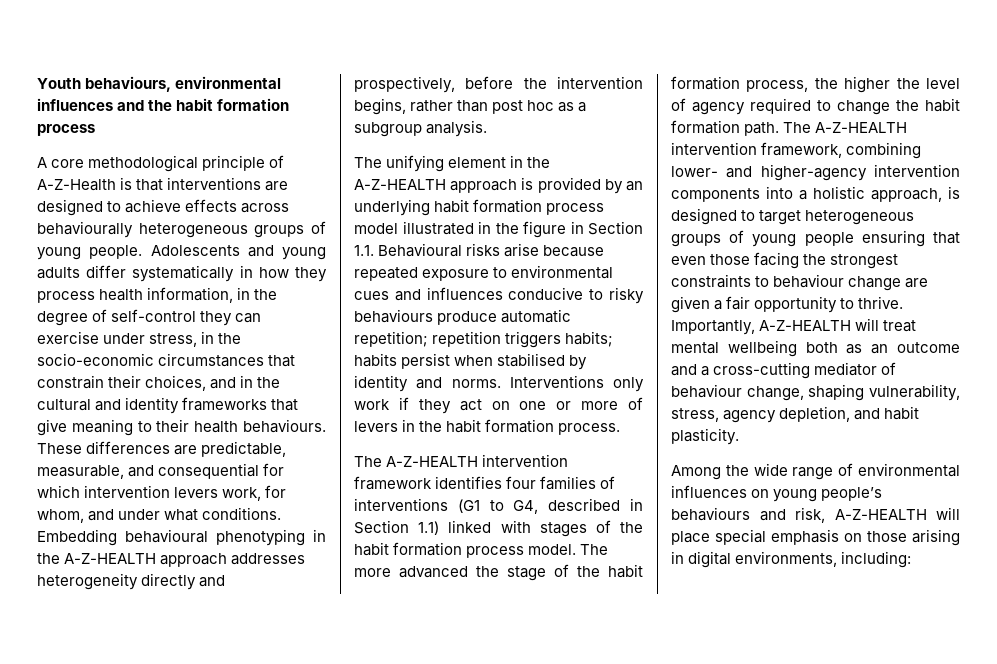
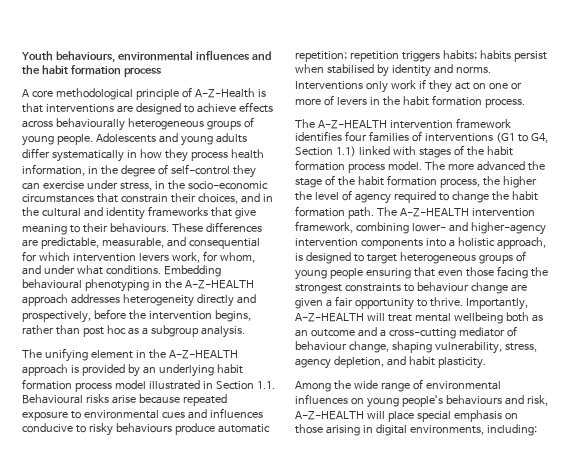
[194,421,239,433] health -> (108, 228) none
[495,221,584,238] the figure in -> (213, 385) none
[548,498,643,511] described in -> (548, 138) none

